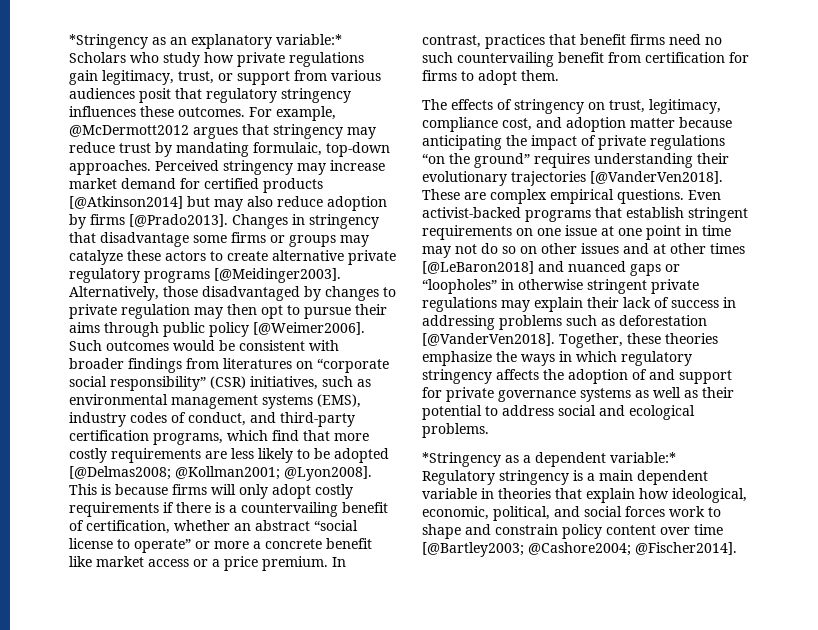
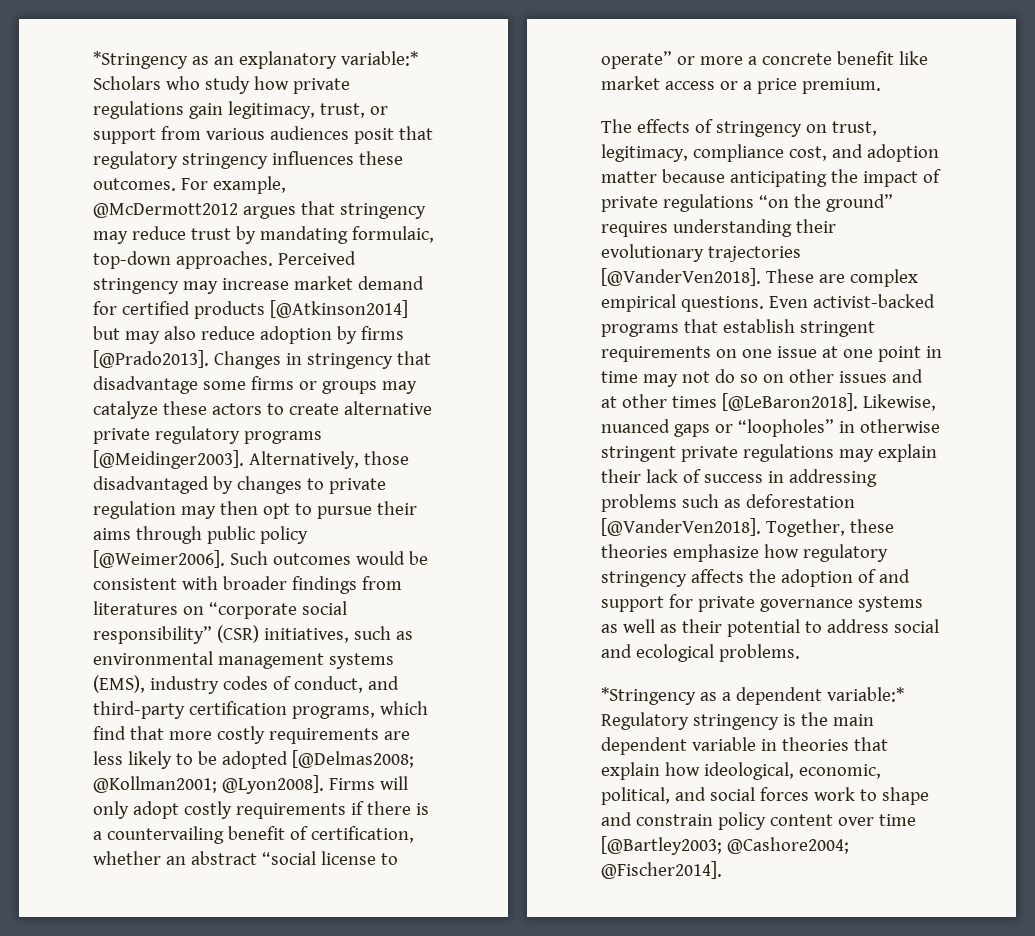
[69,484,207,495] This is because firms -> [328,778,375,790] Firms
[332,557,346,567] [422,34,722,49] [422,52,749,67] [422,70,559,85] In contrast, practices that benefit firms need no such countervailing benefit from certification for firms to adopt them. -> (881, 86) none
[422,261,564,274] [@LeBaron2018] and -> [721,393,936,411] [@LeBaron2018]. Likewise,
[496,351,617,366] the ways in which -> [763,544,799,558] how
[587,473,595,481] a -> [800,712,828,726] the

